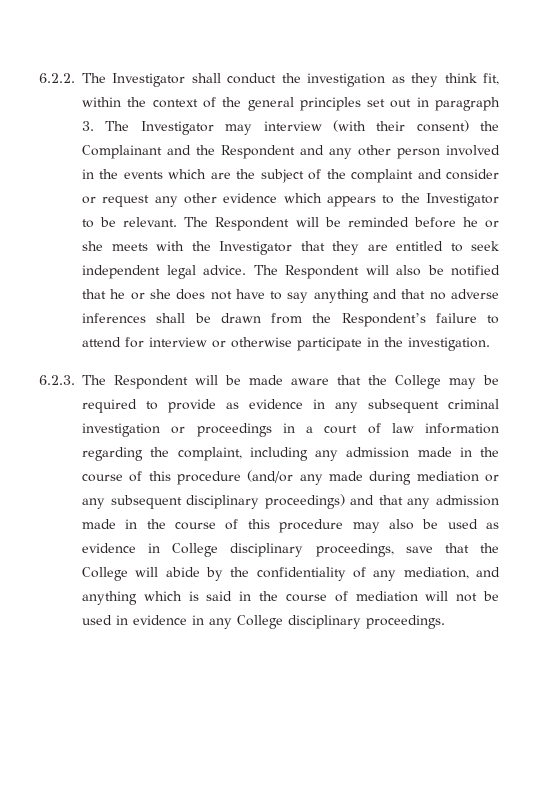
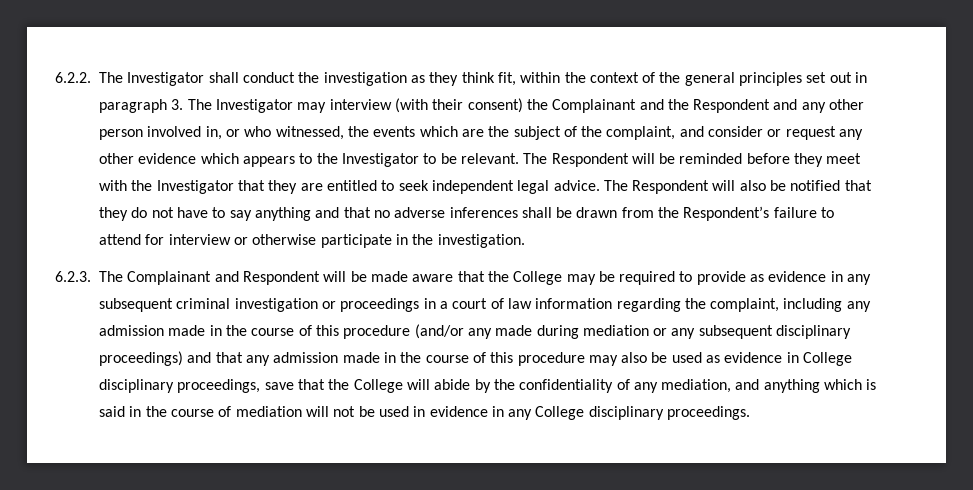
[82,169,94,179] in -> [205,126,344,140] in, or who witnessed,
[351,169,414,183] complaint -> [606,126,676,140] complaint,
[462,217,500,228] [82,241,148,251] he or she meets -> [794,153,862,167] they meet
[110,289,206,300] he or she does -> [99,207,148,221] they do
(106, 380) none -> [127,271,239,285] Complainant and

